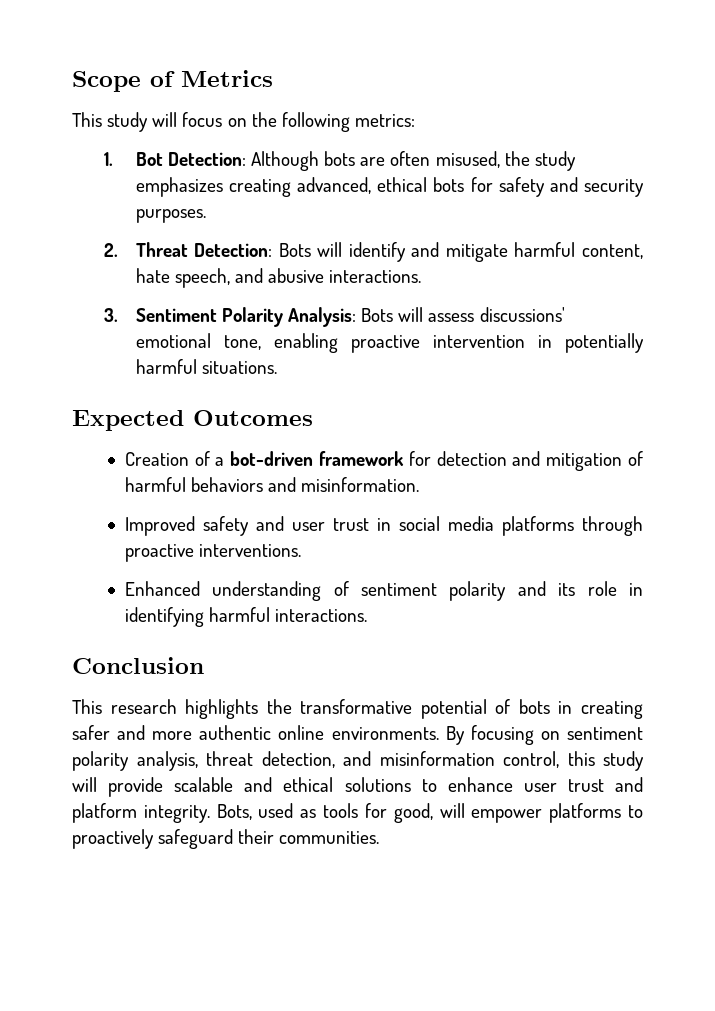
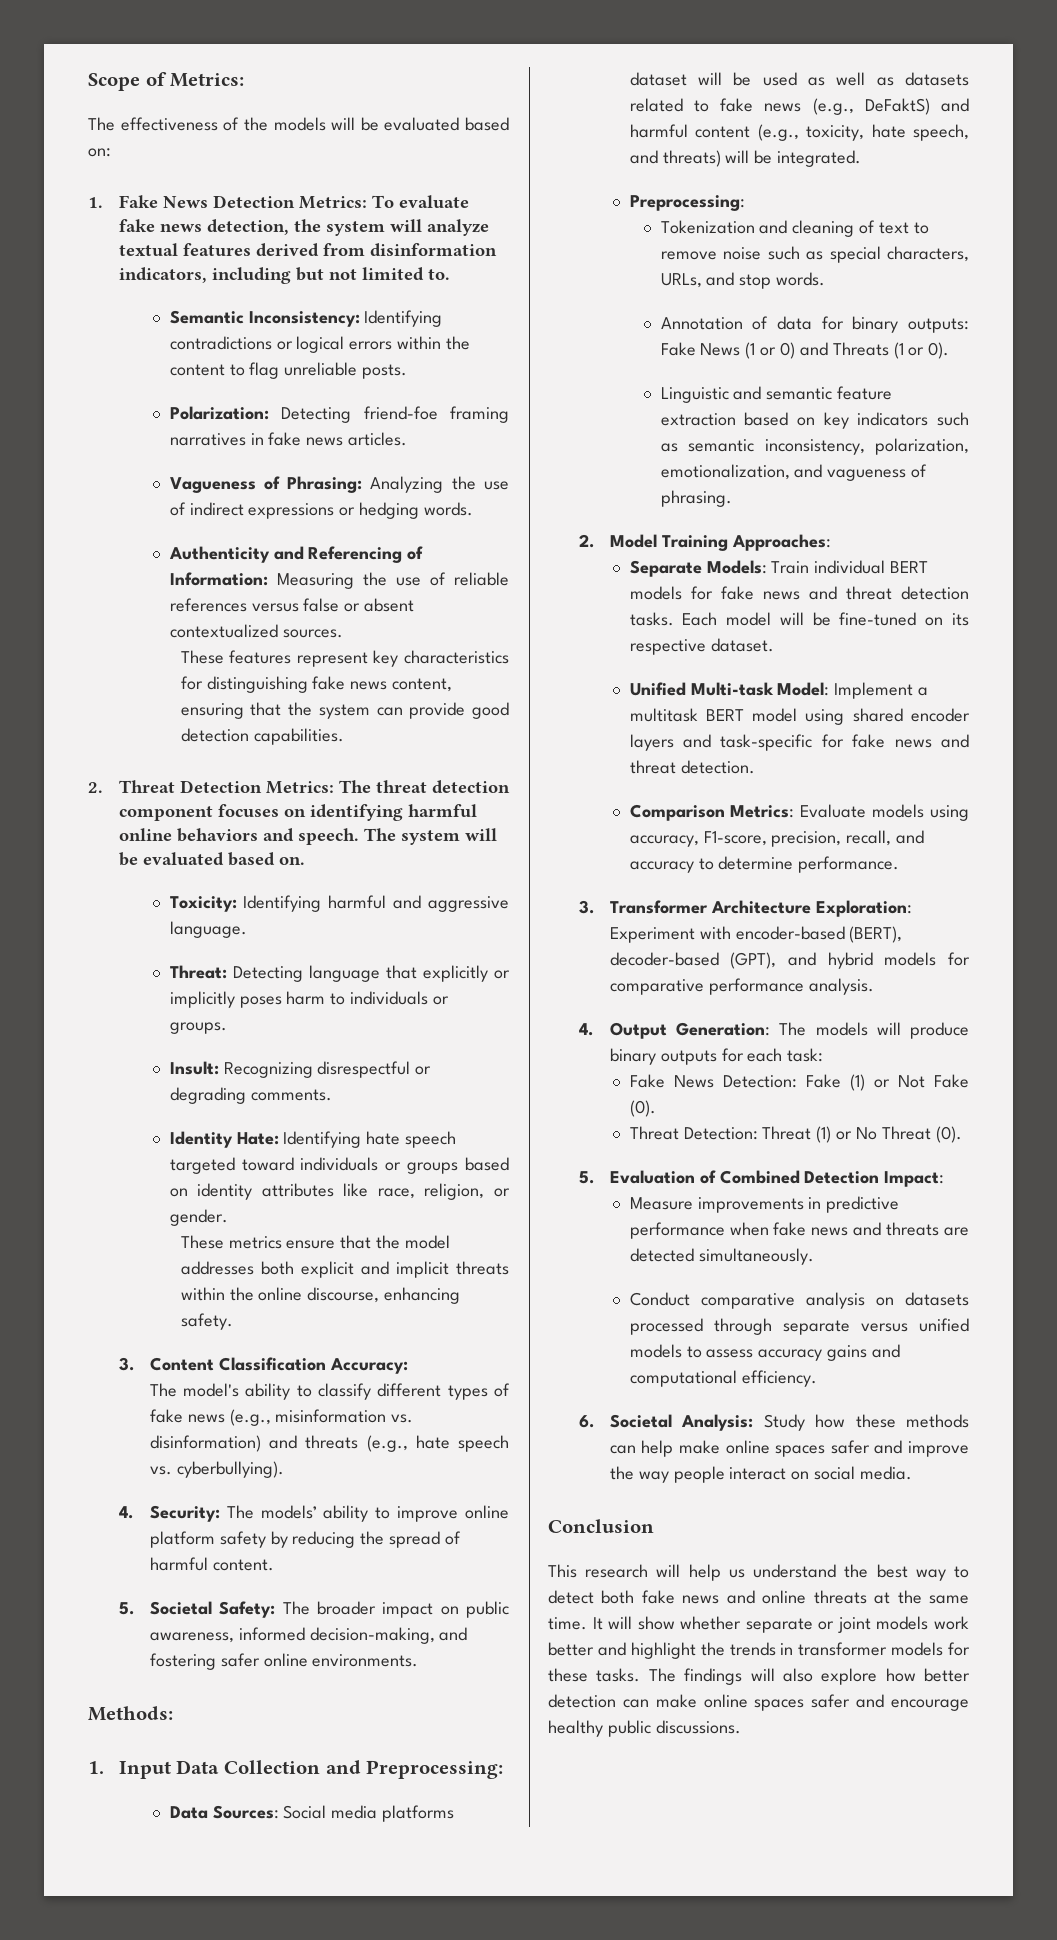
[181,70,273,87] [72,112,415,132] [103,151,576,171] [135,177,644,197] [135,209,206,223] [103,242,643,262] [135,268,422,288] [103,307,565,327] [135,333,644,353] [135,359,277,374] [72,410,313,431] [124,451,644,471] [124,477,420,492] [124,516,643,536] [124,544,301,562] [124,581,644,601] [124,607,368,627] [72,657,204,674] [72,699,643,719] [72,725,644,745] [72,751,644,771] [72,777,644,797] [72,803,643,823] [72,829,380,849] Metrics // This study will focus on the following metrics: // 1. Bot Detection: Although bots are often misused, the study emphasizes creating advanced, ethical bots for safety and security purposes. // 2. Threat Detection: Bots will identify and mitigate harmful content, hate speech, and abusive interactions. // 3. Sentiment Polarity Analysis: Bots will assess discussions' emotional tone, enabling proactive intervention in potentially harmful situations. // Expected Outcomes // Creation of a bot-driven framework for detection and mitigation of harmful behaviors and misinformation. // Improved safety and user trust in social media platforms through proactive interventions. // Enhanced understanding of sentiment polarity and its role in identifying harmful interactions. // Conclusion // This research highlights the transformative potential of bots in creating safer and more authentic online environments. By focusing on sentiment polarity analysis, threat detection, and misinformation control, this study will provide scalable and ethical solutions to enhance user trust and platform integrity. Bots, used as tools for good, will empower platforms to proactively safeguard their communities. -> [170,73,245,87] [88,117,509,131] [88,148,111,157] [88,195,469,209] [118,219,489,236] [118,243,497,257] [118,267,450,284] [169,310,443,327] [169,336,470,353] [169,362,408,379] [169,406,509,423] [169,432,408,446] [169,476,509,493] [169,502,473,519] [168,546,424,563] [169,572,509,589] [169,598,415,612] [169,624,343,638] [180,650,509,667] [180,676,453,693] [180,702,510,719] [180,728,344,745] [88,780,510,794] [118,804,477,821] [118,828,497,845] [118,852,305,866] [169,895,510,912] [169,921,247,938] [169,965,510,982] [169,991,449,1008] [169,1022,227,1034] [169,1061,432,1078] [169,1087,332,1104] [169,1131,457,1148] [169,1157,510,1174] [169,1183,511,1200] [169,1209,228,1226] [180,1235,451,1249] [180,1261,510,1278] [180,1287,461,1304] [180,1313,233,1330] [118,1357,408,1374] [149,1383,511,1400] [149,1409,414,1426] [149,1435,510,1452] [149,1461,284,1478] [118,1505,510,1522] [149,1531,462,1548] [149,1557,274,1571] [118,1601,510,1618] [149,1627,468,1644] [149,1653,419,1670] [88,1706,173,1721] [88,1760,504,1779] [169,1805,455,1822] [629,72,969,86] [629,98,969,115] [629,124,969,141] [629,150,862,167] [629,195,745,211] [660,220,929,237] [660,246,969,263] [660,272,826,289] [660,316,969,333] [660,342,950,359] [660,386,893,403] [660,412,969,429] [660,438,969,455] [660,464,928,481] [660,490,732,507] [578,534,831,551] [629,560,929,577] [629,586,969,600] [629,612,970,626] [629,638,774,655] [629,682,929,699] [629,708,970,725] [629,734,969,751] [629,760,755,774] [629,804,969,821] [629,830,925,847] [629,856,900,873] [578,900,912,917] [609,926,903,943] [609,952,970,969] [609,978,874,995] [578,1022,970,1039] [609,1048,824,1065] [629,1074,970,1091] [629,1100,656,1117] [629,1126,962,1143] [578,1170,945,1187] [629,1196,900,1213] [629,1222,969,1239] [629,1248,814,1265] [629,1292,969,1309] [629,1318,969,1335] [629,1344,900,1361] [629,1370,817,1387] [578,1414,969,1431] [609,1440,970,1457] [609,1466,913,1483] [548,1519,654,1533] [548,1564,969,1581] [548,1590,970,1604] [548,1616,969,1633] [548,1642,970,1659] [548,1668,970,1685] [548,1694,969,1711] [548,1720,741,1737] Metrics: // The effectiveness of the models will be evaluated based on: // 1. Fake News Detection Metrics: To evaluate fake news detection, the system will analyze textual features derived from disinformation indicators, including but not limited to. // Semantic Inconsistency: Identifying contradictions or logical errors within the content to flag unreliable posts. // Polarization: Detecting friend-foe framing narratives in fake news articles. // Vagueness of Phrasing: Analyzing the use of indirect expressions or hedging words. // Authenticity and Referencing of Information: Measuring the use of reliable references versus false or absent contextualized sources. // These features represent key characteristics for distinguishing fake news content, ensuring that the system can provide good detection capabilities. // 2. Threat Detection Metrics: The threat detection component focuses on identifying harmful online behaviors and speech. The system will be evaluated based on. // Toxicity: Identifying harmful and aggressive language. // Threat: Detecting language that explicitly or implicitly poses harm to individuals or groups. // Insult: Recognizing disrespectful or degrading comments. // Identity Hate: Identifying hate speech targeted toward individuals or groups based on identity attributes like race, religion, or gender. // These metrics ensure that the model addresses both explicit and implicit threats within the online discourse, enhancing safety. // 3. Content Classification Accuracy: // The model's ability to classify different types of fake news (e.g., misinformation vs. disinformation) and threats (e.g., hate speech vs. cyberbullying). // 4. Security: The models’ ability to improve online platform safety by reducing the spread of harmful content. // 5. Societal Safety: The broader impact on public awareness, informed decision-making, and fostering safer online environments. // Methods: // 1. Input Data Collection and Preprocessing: // Data Sources: Social media platforms dataset will be used as well as datasets related to fake news (e.g., DeFaktS) and harmful content (e.g., toxicity, hate speech, and threats) will be integrated. // Preprocessing: // Tokenization and cleaning of text to remove noise such as special characters, URLs, and stop words. // Annotation of data for binary outputs: Fake News (1 or 0) and Threats (1 or 0). // Linguistic and semantic feature extraction based on key indicators such as semantic inconsistency, polarization, emotionalization, and vagueness of phrasing. // 2. Model Training Approaches: // Separate Models: Train individual BERT models for fake news and threat detection tasks. Each model will be fine-tuned on its respective dataset. // Unified Multi-task Model: Implement a multitask BERT model using shared encoder layers and task-specific for fake news and threat detection. // Comparison Metrics: Evaluate models using accuracy, F1-score, precision, recall, and accuracy to determine performance. // 3. Transformer Architecture Exploration: Experiment with encoder-based (BERT), decoder-based (GPT), and hybrid models for comparative performance analysis. // 4. Output Generation: The models will produce binary outputs for each task: // Fake News Detection: Fake (1) or Not Fake (0). // Threat Detection: Threat (1) or No Threat (0). // 5. Evaluation of Combined Detection Impact: // Measure improvements in predictive performance when fake news and threats are detected simultaneously. // Conduct comparative analysis on datasets processed through separate versus unified models to assess accuracy gains and computational efficiency. // 6. Societal Analysis: Study how these methods can help make online spaces safer and improve the way people interact on social media. // Conclusion // This research will help us understand the best way to detect both fake news and online threats at the same time. It will show whether separate or joint models work better and highlight the trends in transformer models for these tasks. The findings will also explore how better detection can make online spaces safer and encourage healthy public discussions.

